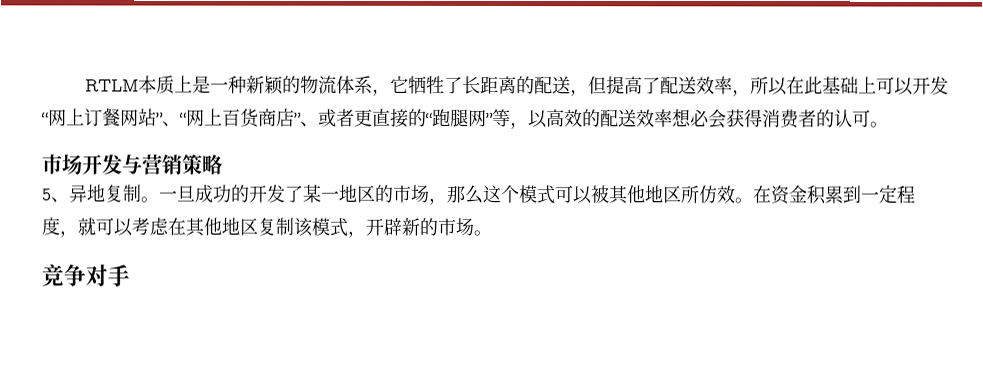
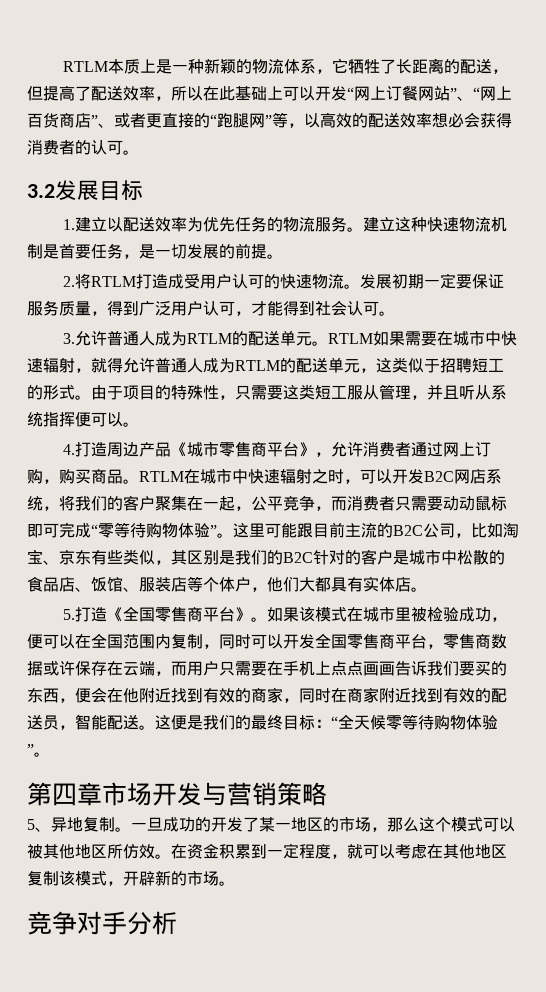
(889, 124) none -> [27,180,143,201] [62,216,507,232] [27,243,283,259] [62,273,504,289] [27,300,395,316] [62,330,517,346] [27,357,504,373] [27,384,507,400] [27,412,139,427] [62,441,491,457] [27,468,502,484] [27,495,507,511] [27,522,519,538] [27,549,505,565] [27,576,427,592] [62,606,507,622] [27,633,507,649] [27,661,507,676] [27,687,507,703] [27,714,498,730] [27,744,50,757] [27,782,102,806] 3.2发展目标 // 1.建立以配送效率为优先任务的物流服务。建立这种快速物流机制是首要任务，是一切发展的前提。 // 2.将RTLM打造成受用户认可的快速物流。发展初期一定要保证服务质量，得到广泛用户认可，才能得到社会认可。 // 3.允许普通人成为RTLM的配送单元。RTLM如果需要在城市中快速辐射，就得允许普通人成为RTLM的配送单元，这类似于招聘短工的形式。由于项目的特殊性，只需要这类短工服从管理，并且听从系统指挥便可以。 // 4.打造周边产品《城市零售商平台》，允许消费者通过网上订购，购买商品。RTLM在城市中快速辐射之时，可以开发B2C网店系统，将我们的客户聚集在一起，公平竞争，而消费者只需要动动鼠标即可完成“零等待购物体验”。这里可能跟目前主流的B2C公司，比如淘宝、京东有些类似，其区别是我们的B2C针对的客户是城市中松散的食品店、饭馆、服装店等个体户，他们大都具有实体店。 // 5.打造《全国零售商平台》。如果该模式在城市里被检验成功，便可以在全国范围内复制，同时可以开发全国零售商平台，零售商数据或许保存在云端，而用户只需要在手机上点点画画告诉我们要买的东西，便会在他附近找到有效的商家，同时在商家附近找到有效的配送员，智能配送。这便是我们的最终目标：“全天候零等待购物体验”。 // 第四章
(130, 275) none -> [127,911,177,935] 分析

